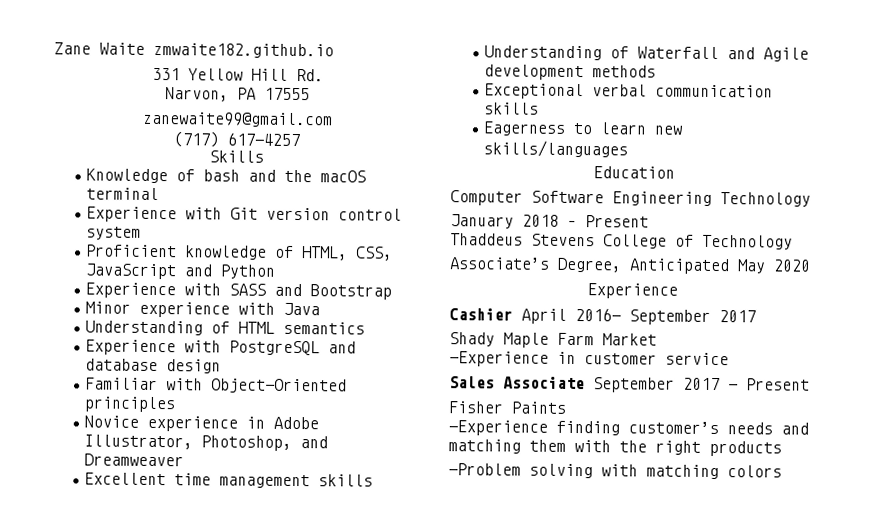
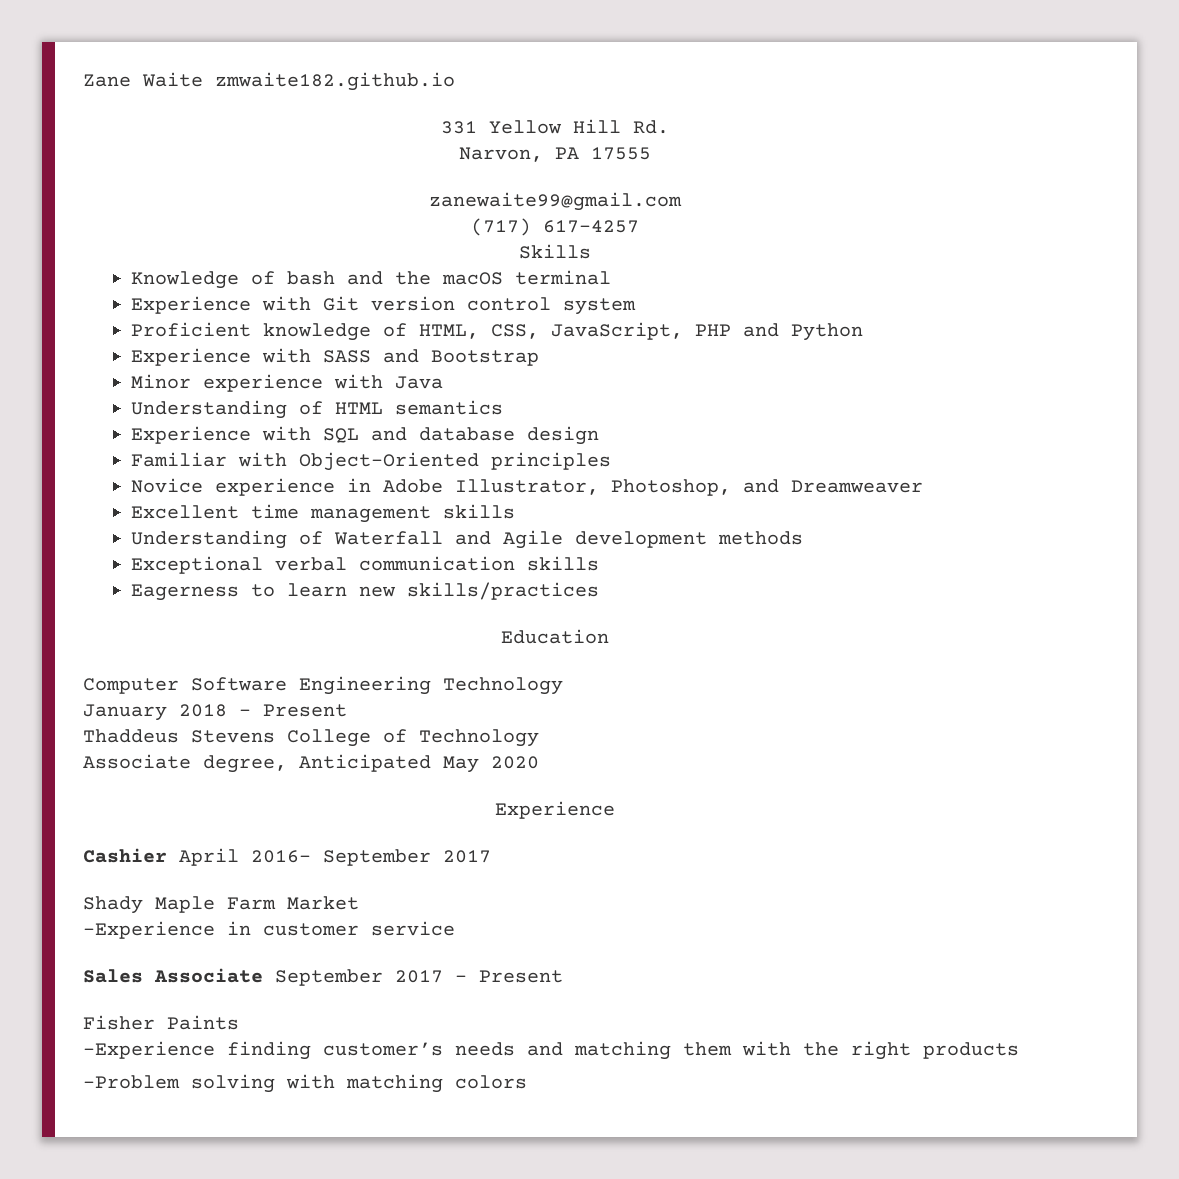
[85,263,177,280] JavaScript -> [551,322,732,340] JavaScript, PHP
[229,340,321,356] PostgreSQL -> [323,428,360,443] SQL
[483,140,629,158] skills/languages -> [407,582,600,600] skills/practices
[449,257,622,273] Associate’s Degree, -> [83,754,287,773] Associate degree,

